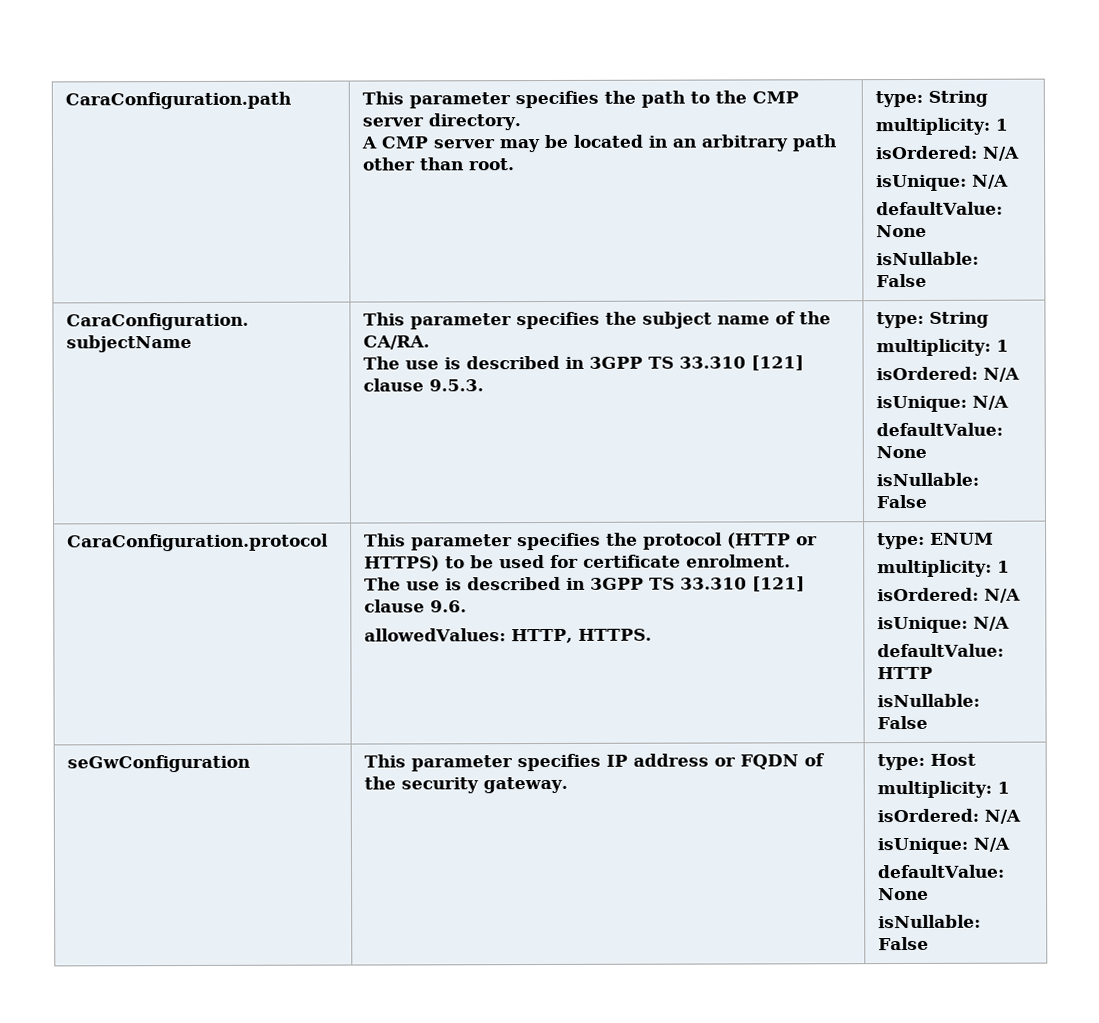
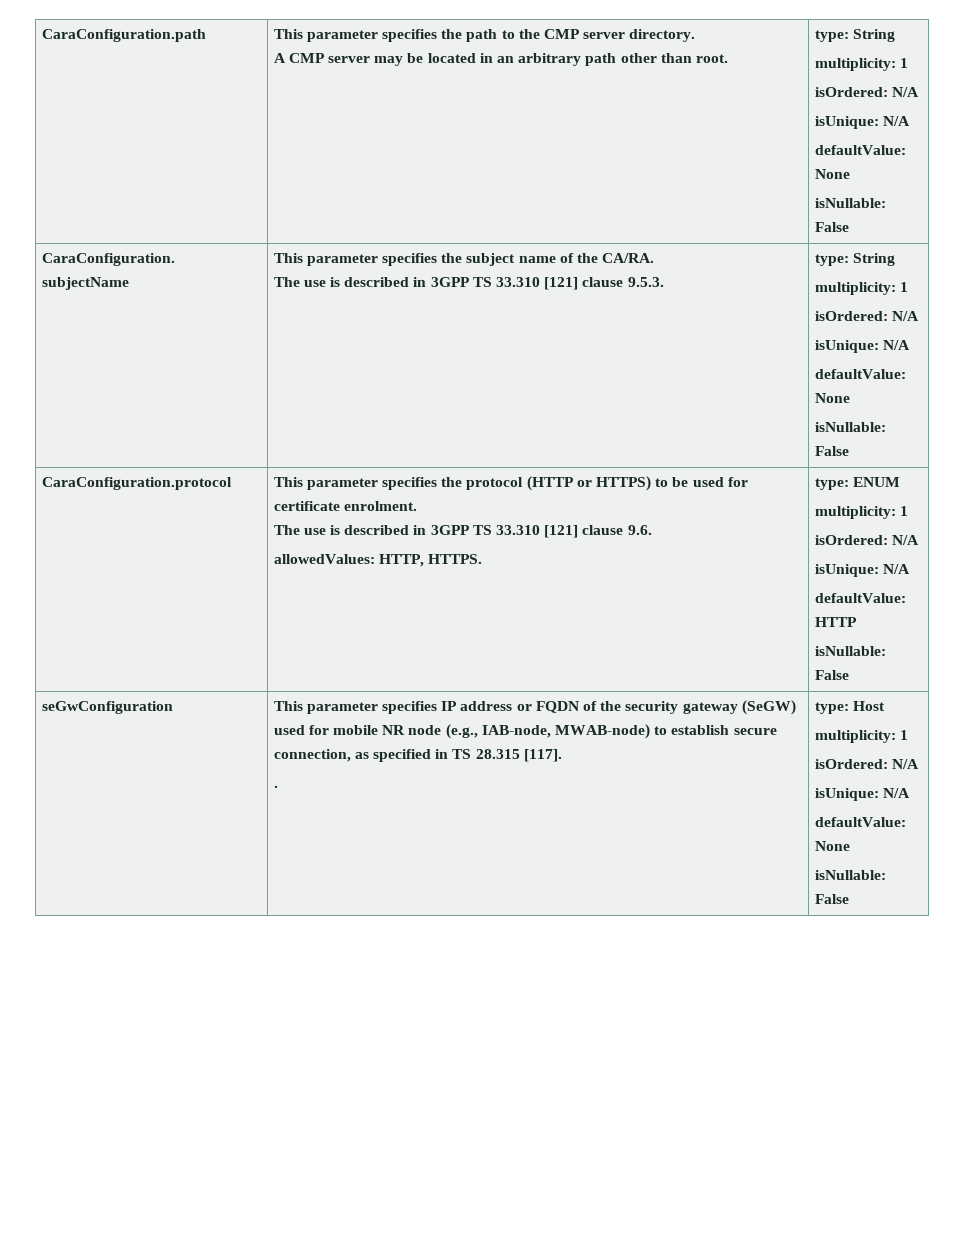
[482,776,568,794] gateway. -> [682,700,796,715] [273,724,777,739] [273,749,562,762] [273,785,278,788] gateway (SeGW) used for mobile NR node (e.g., IAB-node, MWAB-node) to establish secure connection, as specified in TS 28.315 [117]. // .

